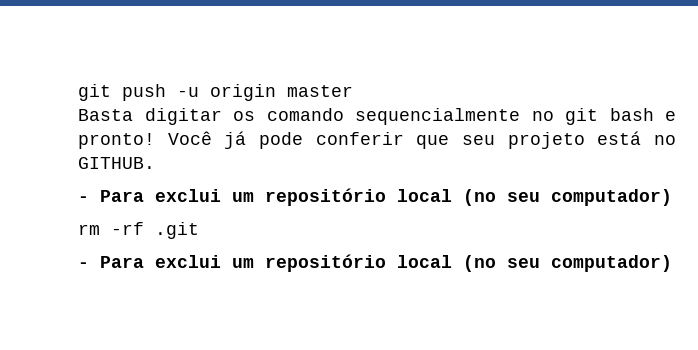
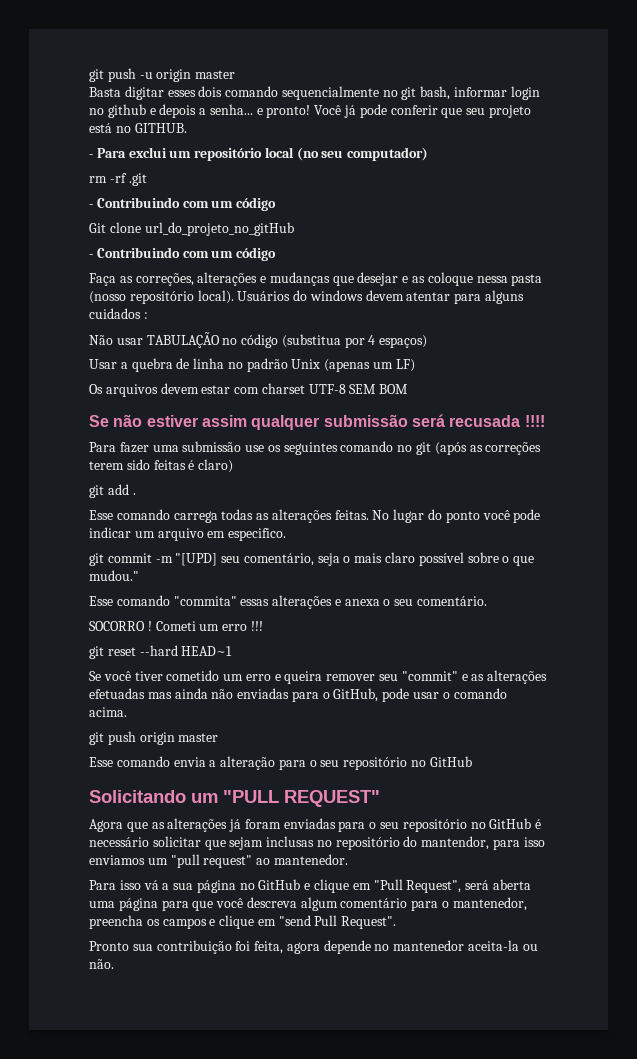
[233,111,255,121] os -> [167,86,223,97] esses dois
[609,108,654,121] bash -> [420,86,540,100] [89,104,253,118] bash, informar login no github e depois a senha...
[100,254,672,272] Para exclui um repositório local (no seu computador) -> [96,197,277,211] [89,222,294,236] [89,247,277,261] [89,272,543,286] [89,290,525,304] [89,308,148,319] [89,332,428,348] [89,358,415,372] [89,383,409,397] [89,414,545,430] [89,441,542,455] [89,459,234,473] [89,484,136,498] [89,509,541,523] [89,527,287,541] [89,552,535,566] [89,570,139,581] [89,595,488,609] [89,621,263,631] [89,645,233,659] [89,670,548,684] [89,688,507,702] [89,707,127,717] [89,731,219,745] [89,756,472,770] [89,790,380,807] [89,818,542,832] [89,836,545,850] [89,854,348,868] [89,879,531,893] [89,897,527,911] [89,915,397,929] [89,940,538,954] [89,959,114,969] Contribuindo com um código // Git clone url_do_projeto_no_gitHub // - Contribuindo com um código // Faça as correções, alterações e mudanças que desejar e as coloque nessa pasta (nosso repositório local). Usuários do windows devem atentar para alguns cuidados : // Não usar TABULAÇÃO no código (substitua por 4 espaços) // Usar a quebra de linha no padrão Unix (apenas um LF) // Os arquivos devem estar com charset UTF-8 SEM BOM // Se não estiver assim qualquer submissão será recusada !!!! // Para fazer uma submissão use os seguintes comando no git (após as correções terem sido feitas é claro) // git add . // Esse comando carrega todas as alterações feitas. No lugar do ponto você pode indicar um arquivo em especifico. // git commit -m "[UPD] seu comentário, seja o mais claro possível sobre o que mudou." // Esse comando "commita" essas alterações e anexa o seu comentário. // SOCORRO ! Cometi um erro !!! // git reset --hard HEAD~1 // Se você tiver cometido um erro e queira remover seu "commit" e as alterações efetuadas mas ainda não enviadas para o GitHub, pode usar o comando acima. // git push origin master // Esse comando envia a alteração para o seu repositório no GitHub // Solicitando um "PULL REQUEST" // Agora que as alterações já foram enviadas para o seu repositório no GitHub é necessário solicitar que sejam inclusas no repositório do mantendor, para isso enviamos um "pull request" ao mantenedor. // Para isso vá a sua página no GitHub e clique em "Pull Request", será aberta uma página para que você descreva algum comentário para o mantenedor, preencha os campos e clique em "send Pull Request". // Pronto sua contribuição foi feita, agora depende no mantenedor aceita-la ou não.

